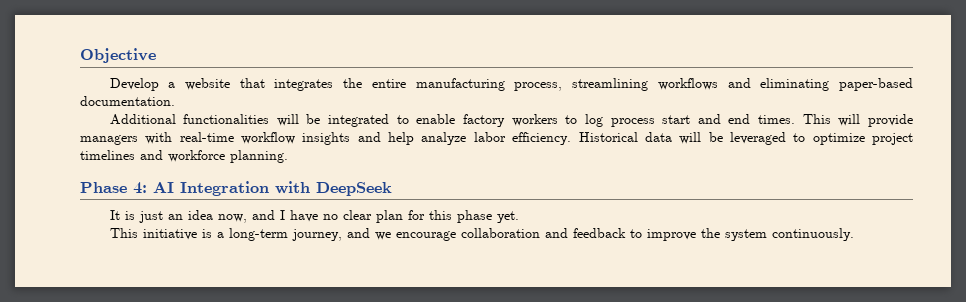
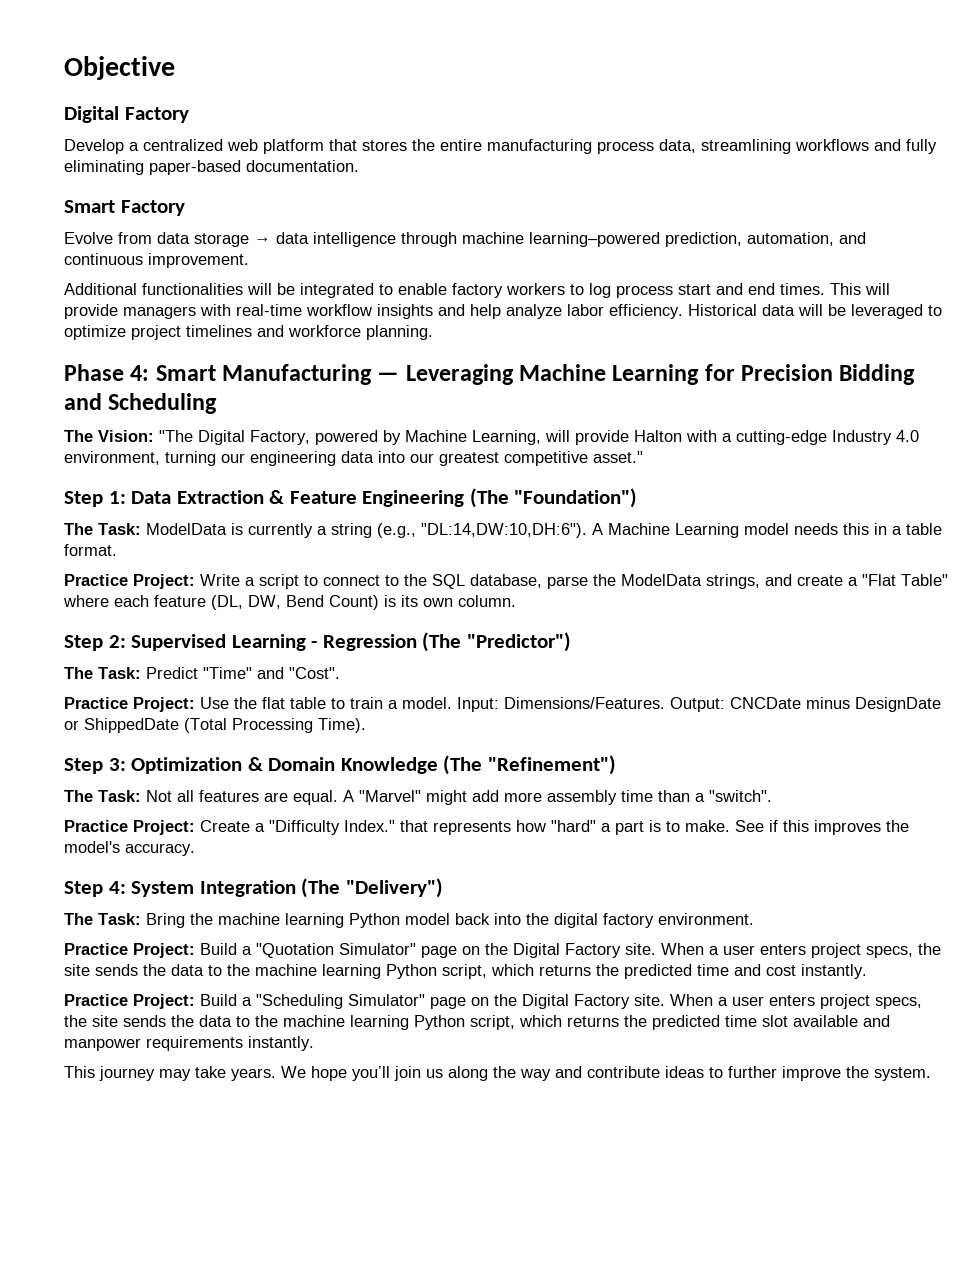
(156, 55) none -> [64,106,189,123] // Digital Factory
[184,78,334,91] website that integrates -> [143,139,407,154] centralized web platform that stores
[514,82,563,91] process, -> [597,139,696,154] process data,
(751, 83) none -> [906,139,937,154] fully
(175, 101) none -> [64,200,185,216] [64,232,866,247] [64,253,249,268] // Smart Factory // Evolve from data storage → data intelligence through machine learning–powered prediction, automation, and continuous improvement.
[153,181,392,196] [109,210,519,223] [109,228,854,241] AI Integration with DeepSeek // It is just an idea now, and I have no clear plan for this phase yet. // This initiative is a long-term journey, and we encourage collaboration and feedback to improve the system continuously. -> [155,364,916,385] [64,393,218,414] [64,430,919,445] [64,451,643,466] [64,488,638,508] [64,523,942,538] [64,544,117,556] [64,574,948,589] [63,595,516,610] [64,632,571,652] [64,667,340,679] [64,697,941,712] [64,718,366,733] [64,755,616,775] [64,790,772,805] [64,820,909,835] [64,841,195,856] [64,878,443,898] [64,913,754,928] [64,943,941,958] [64,964,867,979] [64,994,922,1009] [64,1015,890,1030] [64,1036,314,1051] [64,1066,931,1081] Smart Manufacturing — Leveraging Machine Learning for Precision Bidding and Scheduling // The Vision: "The Digital Factory, powered by Machine Learning, will provide Halton with a cutting-edge Industry 4.0 environment, turning our engineering data into our greatest competitive asset." // Step 1: Data Extraction & Feature Engineering (The "Foundation") // The Task: ModelData is currently a string (e.g., "DL:14,DW:10,DH:6"). A Machine Learning model needs this in a table format. // Practice Project: Write a script to connect to the SQL database, parse the ModelData strings, and create a "Flat Table" where each feature (DL, DW, Bend Count) is its own column. // Step 2: Supervised Learning - Regression (The "Predictor") // The Task: Predict "Time" and "Cost". // Practice Project: Use the flat table to train a model. Input: Dimensions/Features. Output: CNCDate minus DesignDate or ShippedDate (Total Processing Time). // Step 3: Optimization & Domain Knowledge (The "Refinement") // The Task: Not all features are equal. A "Marvel" might add more assembly time than a "switch". // Practice Project: Create a "Difficulty Index." that represents how "hard" a part is to make. See if this improves the model's accuracy. // Step 4: System Integration (The "Delivery") // The Task: Bring the machine learning Python model back into the digital factory environment. // Practice Project: Build a "Quotation Simulator" page on the Digital Factory site. When a user enters project specs, the site sends the data to the machine learning Python script, which returns the predicted time and cost instantly. // Practice Project: Build a "Scheduling Simulator" page on the Digital Factory site. When a user enters project specs, the site sends the data to the machine learning Python script, which returns the predicted time slot available and manpower requirements instantly. // This journey may take years. We hope you’ll join us along the way and contribute ideas to further improve the system.

